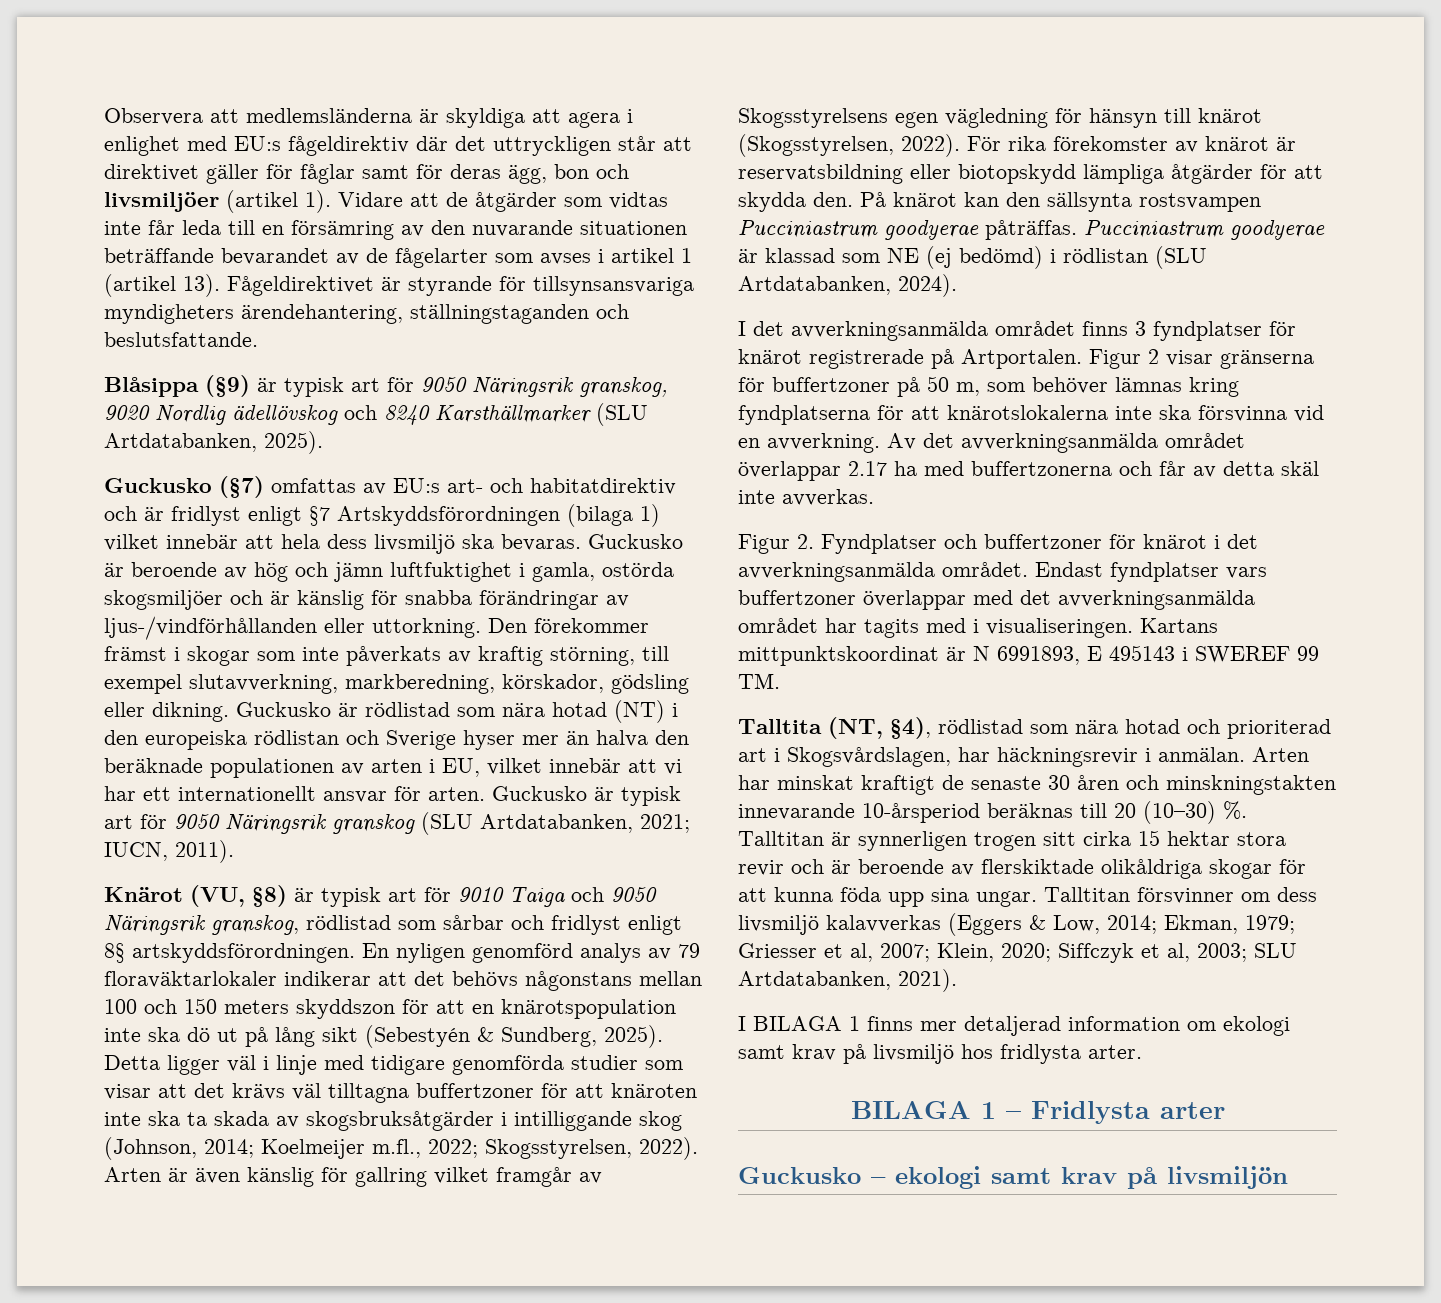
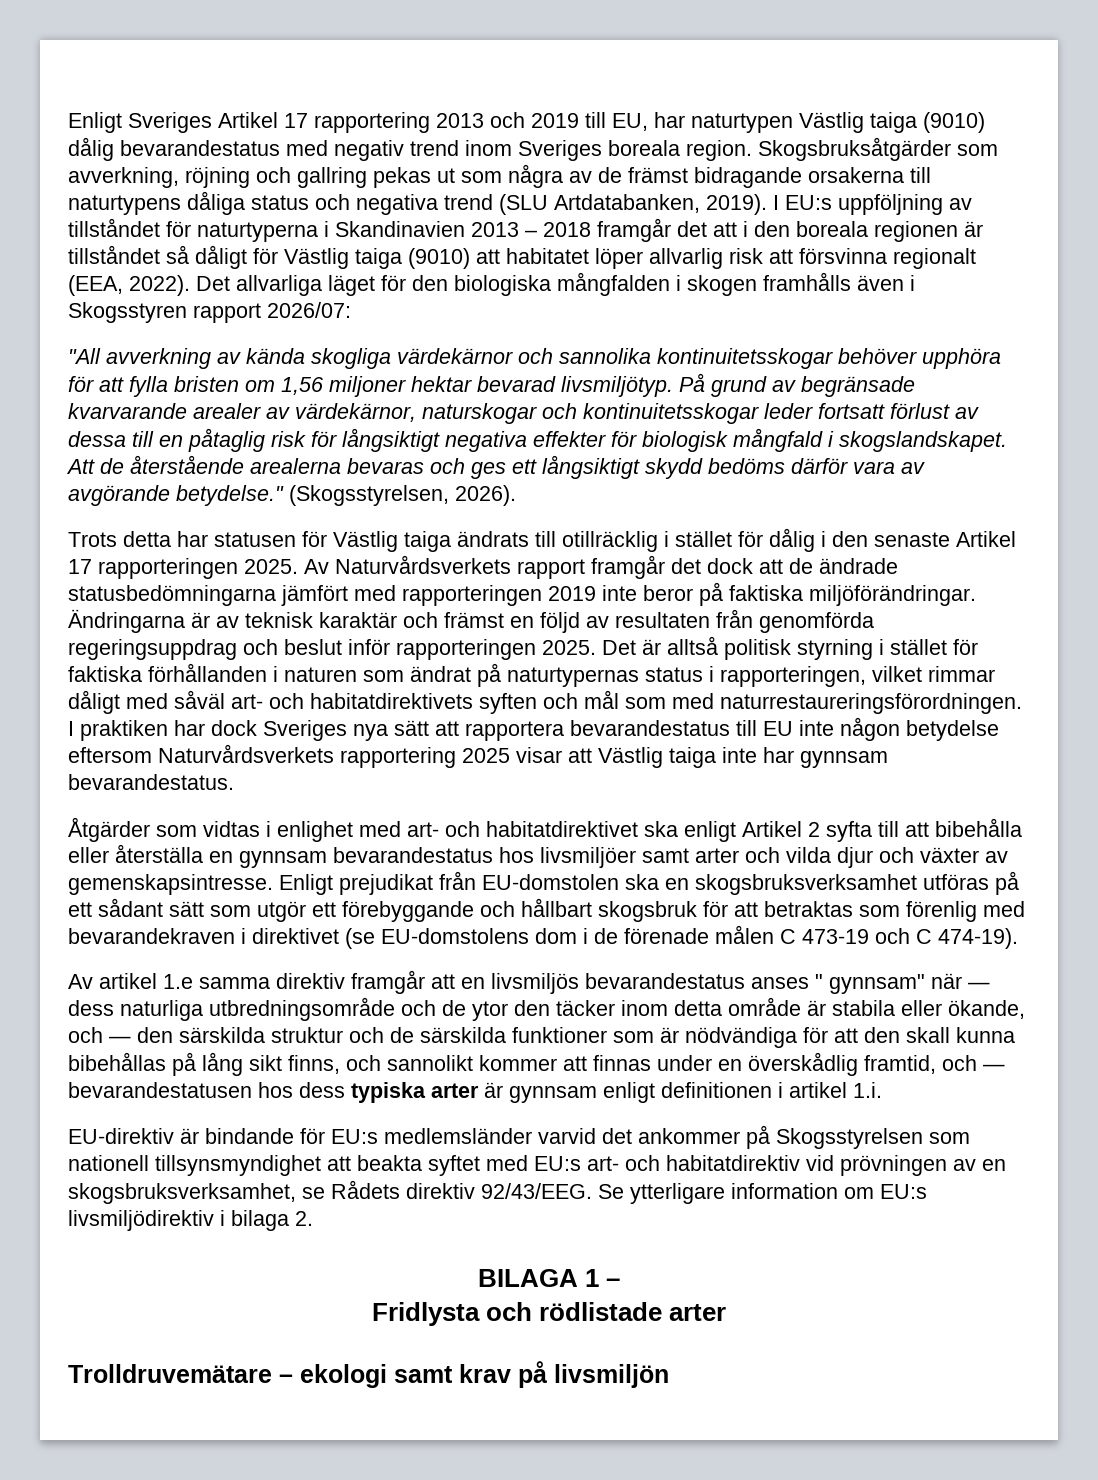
[104,108,633,128] [104,136,692,156] [104,164,629,184] [104,190,668,213] [104,220,687,240] [104,248,692,268] [104,274,694,297] [104,304,629,324] [104,332,258,347] [104,375,668,397] [104,403,648,426] [104,431,323,454] [104,476,676,498] [104,504,660,527] [104,534,683,554] [104,562,674,582] [104,590,629,610] [104,616,649,640] [104,646,669,666] [104,674,689,694] [104,700,678,723] [104,730,689,750] [104,758,682,778] [104,786,681,806] [104,812,690,835] [104,840,234,863] [104,885,657,907] [104,915,682,935] [104,943,700,963] [104,971,702,991] [104,998,676,1019] [104,1025,663,1048] [104,1055,683,1075] [104,1083,697,1103] [104,1111,682,1131] [104,1137,698,1160] [104,1167,602,1187] [738,108,1262,128] [738,134,1296,157] [738,164,1323,184] [738,192,1261,212] [738,220,1325,240] [738,246,1207,269] [738,274,957,297] [738,321,1296,341] [738,349,1314,369] [738,376,1239,397] [738,405,1324,425] [738,433,1245,453] [738,461,1319,481] [738,489,874,506] [738,534,1258,554] [738,562,1267,582] [738,590,1255,610] [738,618,1218,638] [738,645,1319,666] [738,673,780,689] [738,717,1331,739] [738,747,1309,767] [738,775,1336,795] [738,801,1247,824] [738,830,1286,851] [738,859,1306,879] [738,887,1317,907] [738,913,1295,936] [738,943,1297,963] [738,969,957,992] [738,1016,1290,1036] [738,1044,1142,1064] Observera att medlemsländerna är skyldiga att agera i enlighet med EU:s fågeldirektiv där det uttryckligen står att direktivet gäller för fåglar samt för deras ägg, bon och livsmiljöer (artikel 1). Vidare att de åtgärder som vidtas inte får leda till en försämring av den nuvarande situationen beträffande bevarandet av de fågelarter som avses i artikel 1 (artikel 13). Fågeldirektivet är styrande för tillsynsansvariga myndigheters ärendehantering, ställningstaganden och beslutsfattande. // Blåsippa (§9) är typisk art för 9050 Näringsrik granskog, 9020 Nordlig ädellövskog och 8240 Karsthällmarker (SLU Artdatabanken, 2025). // Guckusko (§7) omfattas av EU:s art- och habitatdirektiv och är fridlyst enligt §7 Artskyddsförordningen (bilaga 1) vilket innebär att hela dess livsmiljö ska bevaras. Guckusko är beroende av hög och jämn luftfuktighet i gamla, ostörda skogsmiljöer och är känslig för snabba förändringar av ljus-/vindförhållanden eller uttorkning. Den förekommer främst i skogar som inte påverkats av kraftig störning, till exempel slutavverkning, markberedning, körskador, gödsling eller dikning. Guckusko är rödlistad som nära hotad (NT) i den europeiska rödlistan och Sverige hyser mer än halva den beräknade populationen av arten i EU, vilket innebär att vi har ett internationellt ansvar för arten. Guckusko är typisk art för 9050 Näringsrik granskog (SLU Artdatabanken, 2021; IUCN, 2011). // Knärot (VU, §8) är typisk art för 9010 Taiga och 9050 Näringsrik granskog, rödlistad som sårbar och fridlyst enligt 8§ artskyddsförordningen. En nyligen genomförd analys av 79 floraväktarlokaler indikerar att det behövs någonstans mellan 100 och 150 meters skyddszon för att en knärotspopulation inte ska dö ut på lång sikt (Sebestyén & Sundberg, 2025). Detta ligger väl i linje med tidigare genomförda studier som visar att det krävs väl tilltagna buffertzoner för att knäroten inte ska ta skada av skogsbruksåtgärder i intilliggande skog (Johnson, 2014; Koelmeijer m.fl., 2022; Skogsstyrelsen, 2022). Arten är även känslig för gallring vilket framgår av Skogsstyrelsens egen vägledning för hänsyn till knärot (Skogsstyrelsen, 2022). För rika förekomster av knärot är reservatsbildning eller biotopskydd lämpliga åtgärder för att skydda den. På knärot kan den sällsynta rostsvampen Pucciniastrum goodyerae påträffas. Pucciniastrum goodyerae är klassad som NE (ej bedömd) i rödlistan (SLU Artdatabanken, 2024). // I det avverkningsanmälda området finns 3 fyndplatser för knärot registrerade på Artportalen. Figur 2 visar gränserna för buffertzoner på 50 m, som behöver lämnas kring fyndplatserna för att knärotslokalerna inte ska försvinna vid en avverkning. Av det avverkningsanmälda området överlappar 2.17 ha med buffertzonerna och får av detta skäl inte avverkas. // Figur 2. Fyndplatser och buffertzoner för knärot i det avverkningsanmälda området. Endast fyndplatser vars buffertzoner överlappar med det avverkningsanmälda området har tagits med i visualiseringen. Kartans mittpunktskoordinat är N 6991893, E 495143 i SWEREF 99 TM. // Talltita (NT, §4), rödlistad som nära hotad och prioriterad art i Skogsvårdslagen, har häckningsrevir i anmälan. Arten har minskat kraftigt de senaste 30 åren och minskningstakten innevarande 10-årsperiod beräknas till 20 (10–30) %. Talltitan är synnerligen trogen sitt cirka 15 hektar stora revir och är beroende av flerskiktade olikåldriga skogar för att kunna föda upp sina ungar. Talltitan försvinner om dess livsmiljö kalavverkas (Eggers & Low, 2014; Ekman, 1979; Griesser et al, 2007; Klein, 2020; Siffczyk et al, 2003; SLU Artdatabanken, 2021). // I BILAGA 1 finns mer detaljerad information om ekologi samt krav på livsmiljö hos fridlysta arter. -> [68,112,985,133] [68,137,998,161] [68,164,931,188] [68,191,972,215] [68,218,983,242] [68,245,976,269] [68,272,915,296] [68,302,351,323] [68,348,1001,369] [68,373,915,397] [68,403,979,424] [68,428,1007,452] [66,455,925,479] [68,485,516,506] [68,528,1016,552] [68,555,898,579] [68,582,976,606] [68,609,874,633] [68,636,978,660] [68,663,995,687] [68,690,1022,714] [68,717,999,741] [68,744,888,768] [68,774,234,790] [68,817,1022,842] [68,844,1008,868] [68,871,1019,895] [68,898,1025,922] [68,925,1018,949] [68,970,990,994] [68,997,1025,1021] [68,1027,1015,1048] [68,1052,1005,1076] [68,1082,882,1103] [68,1125,970,1149] [68,1155,1006,1176] [68,1180,927,1204] [68,1210,313,1231] Enligt Sveriges Artikel 17 rapportering 2013 och 2019 till EU, har naturtypen Västlig taiga (9010) dålig bevarandestatus med negativ trend inom Sveriges boreala region. Skogsbruksåtgärder som avverkning, röjning och gallring pekas ut som några av de främst bidragande orsakerna till naturtypens dåliga status och negativa trend (SLU Artdatabanken, 2019). I EU:s uppföljning av tillståndet för naturtyperna i Skandinavien 2013 – 2018 framgår det att i den boreala regionen är tillståndet så dåligt för Västlig taiga (9010) att habitatet löper allvarlig risk att försvinna regionalt (EEA, 2022). Det allvarliga läget för den biologiska mångfalden i skogen framhålls även i Skogsstyren rapport 2026/07: // "All avverkning av kända skogliga värdekärnor och sannolika kontinuitetsskogar behöver upphöra för att fylla bristen om 1,56 miljoner hektar bevarad livsmiljötyp. På grund av begränsade kvarvarande arealer av värdekärnor, naturskogar och kontinuitetsskogar leder fortsatt förlust av dessa till en påtaglig risk för långsiktigt negativa effekter för biologisk mångfald i skogslandskapet. Att de återstående arealerna bevaras och ges ett långsiktigt skydd bedöms därför vara av avgörande betydelse." (Skogsstyrelsen, 2026). // Trots detta har statusen för Västlig taiga ändrats till otillräcklig i stället för dålig i den senaste Artikel 17 rapporteringen 2025. Av Naturvårdsverkets rapport framgår det dock att de ändrade statusbedömningarna jämfört med rapporteringen 2019 inte beror på faktiska miljöförändringar. Ändringarna är av teknisk karaktär och främst en följd av resultaten från genomförda regeringsuppdrag och beslut inför rapporteringen 2025. Det är alltså politisk styrning i stället för faktiska förhållanden i naturen som ändrat på naturtypernas status i rapporteringen, vilket rimmar dåligt med såväl art- och habitatdirektivets syften och mål som med naturrestaureringsförordningen. I praktiken har dock Sveriges nya sätt att rapportera bevarandestatus till EU inte någon betydelse eftersom Naturvårdsverkets rapportering 2025 visar att Västlig taiga inte har gynnsam bevarandestatus. // Åtgärder som vidtas i enlighet med art- och habitatdirektivet ska enligt Artikel 2 syfta till att bibehålla eller återställa en gynnsam bevarandestatus hos livsmiljöer samt arter och vilda djur och växter av gemenskapsintresse. Enligt prejudikat från EU-domstolen ska en skogsbruksverksamhet utföras på ett sådant sätt som utgör ett förebyggande och hållbart skogsbruk för att betraktas som förenlig med bevarandekraven i direktivet (se EU-domstolens dom i de förenade målen C 473-19 och C 474-19). // Av artikel 1.e samma direktiv framgår att en livsmiljös bevarandestatus anses " gynnsam" när — dess naturliga utbredningsområde och de ytor den täcker inom detta område är stabila eller ökande, och — den särskilda struktur och de särskilda funktioner som är nödvändiga för att den skall kunna bibehållas på lång sikt finns, och sannolikt kommer att finnas under en överskådlig framtid, och — bevarandestatusen hos dess typiska arter är gynnsam enligt definitionen i artikel 1.i. // EU-direktiv är bindande för EU:s medlemsländer varvid det ankommer på Skogsstyrelsen som nationell tillsynsmyndighet att beakta syftet med EU:s art- och habitatdirektiv vid prövningen av en skogsbruksverksamhet, se Rådets direktiv 92/43/EEG. Se ytterligare information om EU:s livsmiljödirektiv i bilaga 2.
[1030,1101,1150,1124] Fridlysta -> [371,1302,663,1326] // Fridlysta och rödlistade
[738,1167,861,1184] Guckusko -> [68,1364,272,1383] Trolldruvemätare

